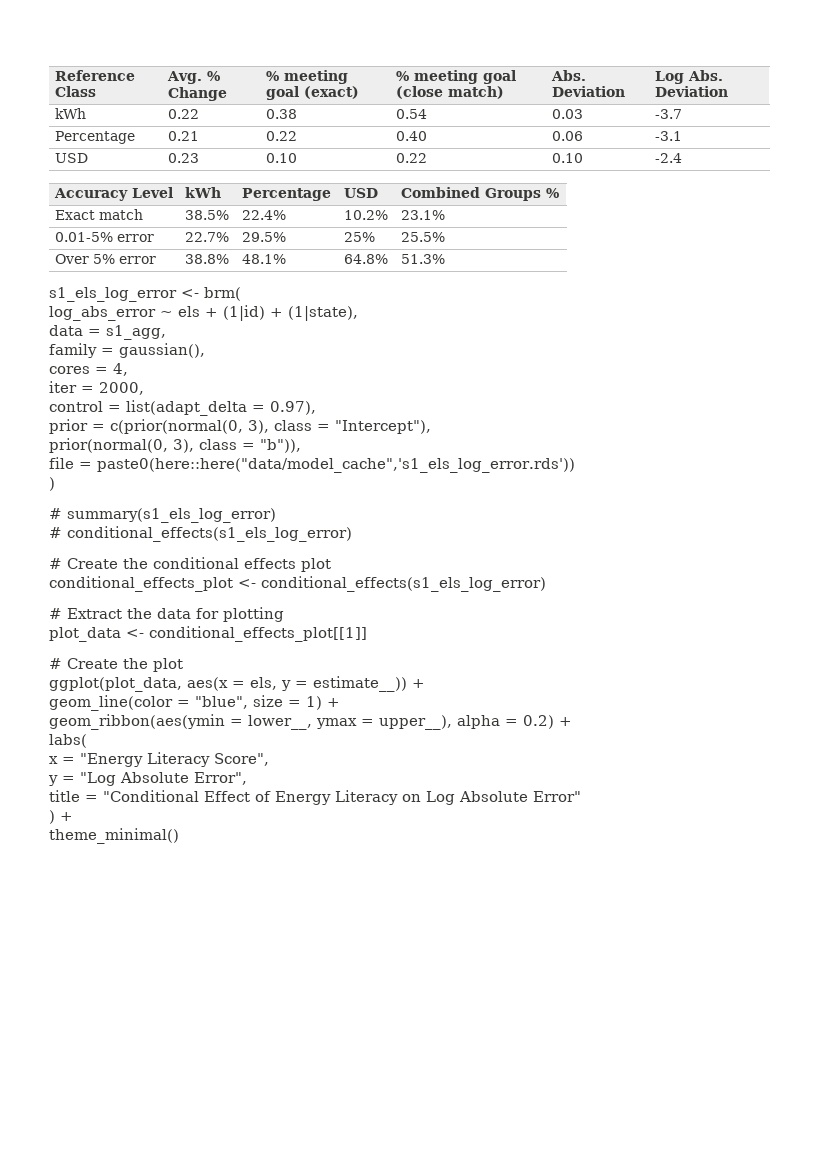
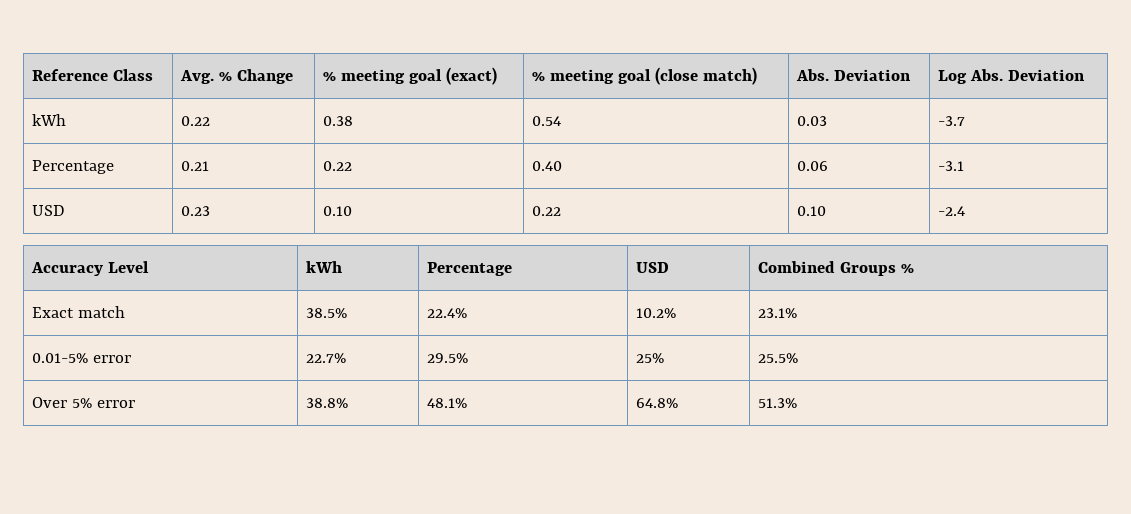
[49,287,241,302] [49,305,358,321] [49,325,166,340] [49,343,205,358] [49,363,128,376] [49,381,144,395] [49,400,316,416] [49,419,431,434] [49,438,301,453] [49,457,575,473] [49,477,55,491] [49,508,276,523] [49,526,352,542] [49,557,331,572] [49,576,546,592] [49,607,284,622] [49,626,367,642] [49,658,183,672] [49,676,425,692] [49,695,340,711] [49,714,572,730] [49,734,87,748] [49,752,269,767] [48,772,247,786] [49,790,581,805] [49,810,73,824] [49,828,179,844] // s1_els_log_error <- brm( // log_abs_error ~ els + (1|id) + (1|state), // data = s1_agg, // family = gaussian(), // cores = 4, // iter = 2000, // control = list(adapt_delta = 0.97), // prior = c(prior(normal(0, 3), class = "Intercept"), // prior(normal(0, 3), class = "b")), // file = paste0(here::here("data/model_cache",'s1_els_log_error.rds')) // ) // # summary(s1_els_log_error) // # conditional_effects(s1_els_log_error) // # Create the conditional effects plot // conditional_effects_plot <- conditional_effects(s1_els_log_error) // # Extract the data for plotting // plot_data <- conditional_effects_plot[[1]] // # Create the plot // ggplot(plot_data, aes(x = els, y = estimate__)) + // geom_line(color = "blue", size = 1) + // geom_ribbon(aes(ymin = lower__, ymax = upper__), alpha = 0.2) + // labs( // x = "Energy Literacy Score", // y = "Log Absolute Error", // title = "Conditional Effect of Energy Literacy on Log Absolute Error" // ) + // theme_minimal() -> (797, 403) none

